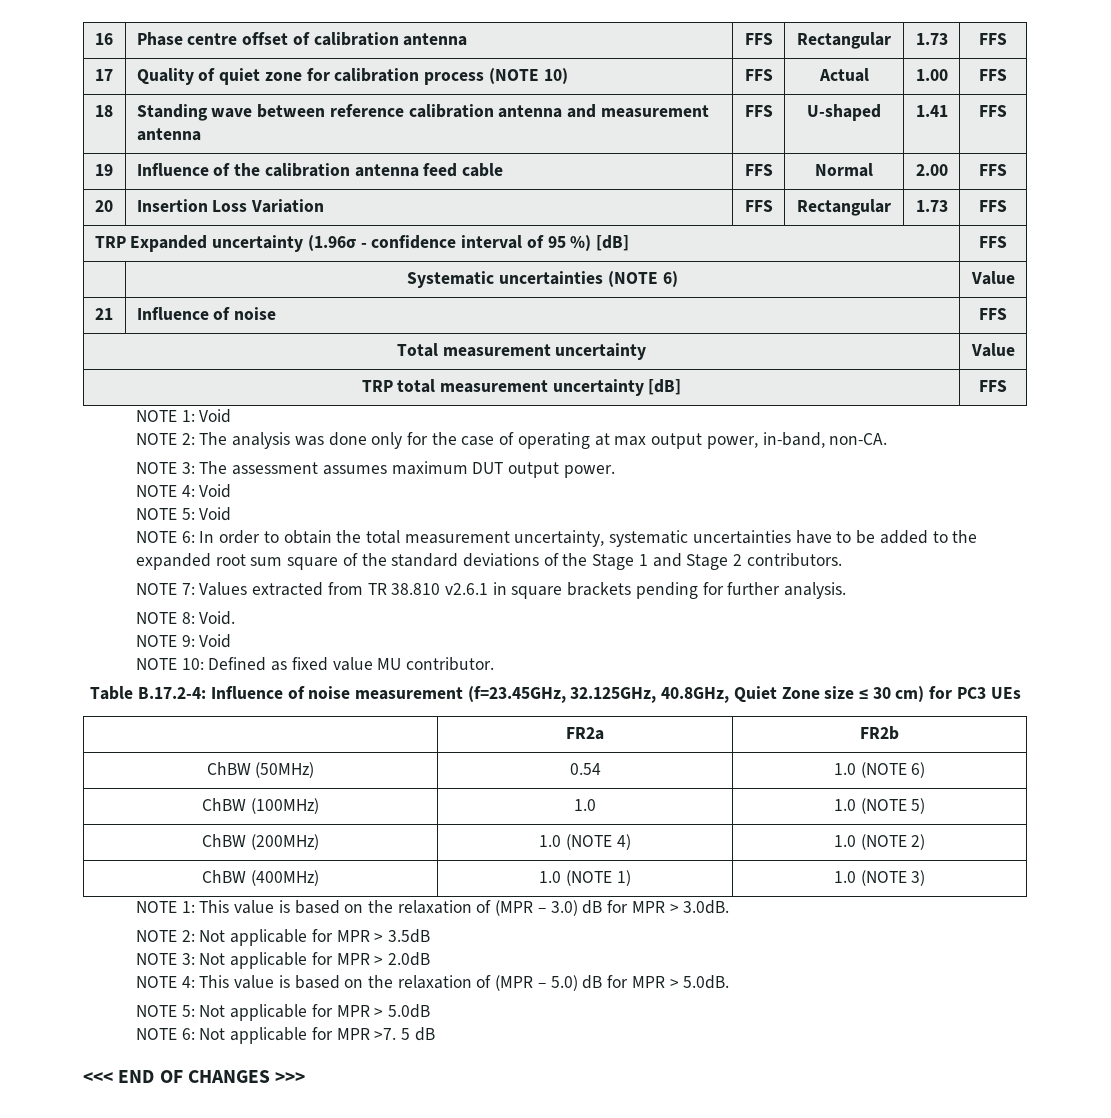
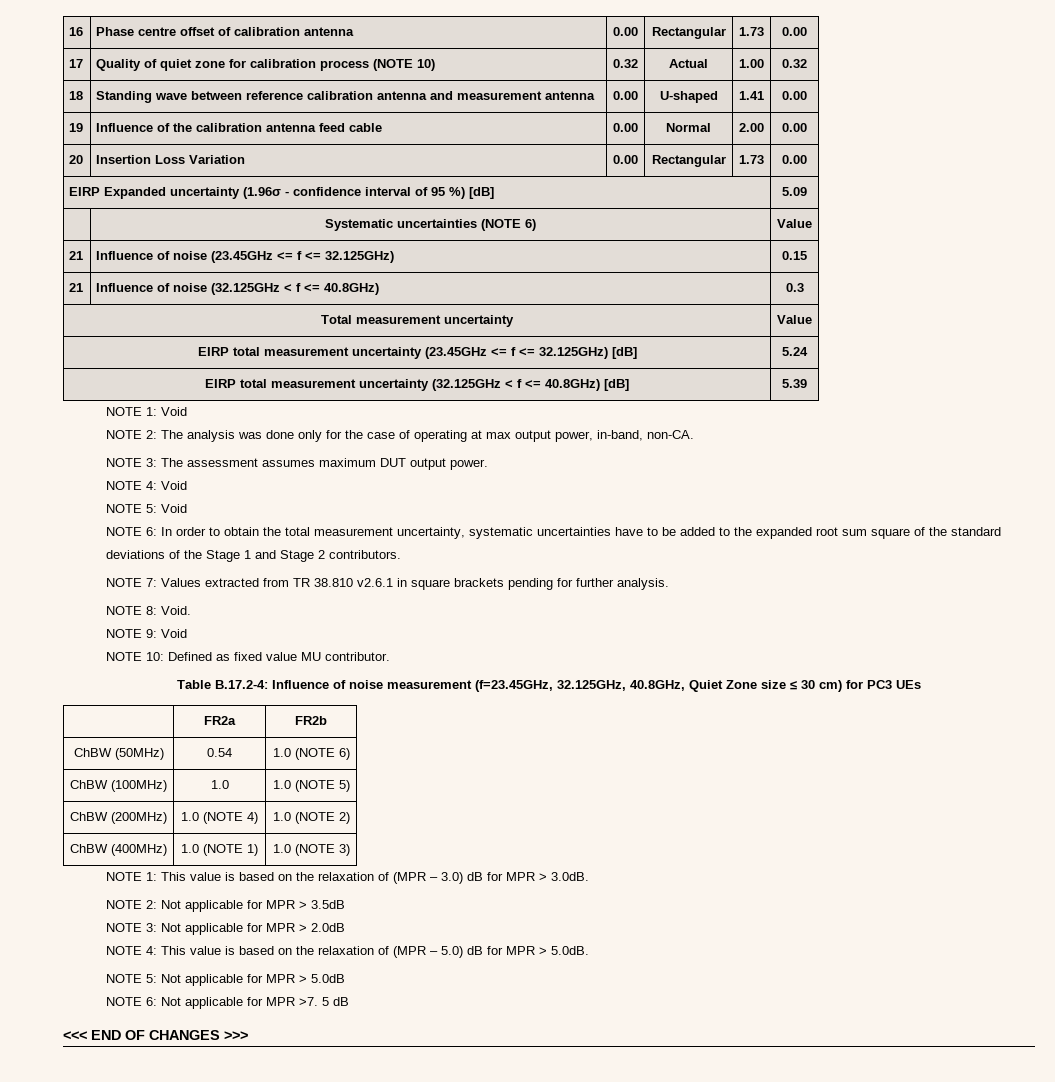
[744,33,773,45] [797,32,891,49] [915,33,948,45] [979,33,1007,45] FFS | Rectangular | 1.73 | FFS -> [613,27,638,36] [651,27,726,39] [739,27,764,36] [782,27,807,36] 0.00 | Rectangular | 1.73 | 0.00
[744,69,773,81] FFS -> [613,59,638,68] 0.32
[979,69,1007,81] FFS -> [782,59,807,68] 0.32
[744,105,773,117] FFS -> [613,91,638,100] 0.00
[979,105,1007,117] FFS -> [782,91,807,100] 0.00
[744,164,773,176] FFS -> [613,123,638,132] 0.00
[979,164,1007,176] FFS -> [782,123,807,132] 0.00
[744,200,773,212] [797,199,891,216] [915,200,948,212] [979,200,1007,212] [94,236,126,248] FFS | Rectangular | 1.73 | FFS // TRP -> [613,155,638,164] [651,155,726,167] [739,155,764,164] [782,155,807,164] [69,187,101,196] 0.00 | Rectangular | 1.73 | 0.00 // EIRP
[979,236,1007,248] FFS -> [782,187,807,196] 5.09
[979,308,1007,320] | FFS -> [211,251,395,263] [782,251,807,260] [69,283,84,292] [96,283,380,295] [785,283,804,292] (23.45GHz <= f <= 32.125GHz) | 0.15 // 21 | Influence of noise (32.125GHz < f <= 40.8GHz) | 0.3
[361,379,682,396] [979,380,1007,392] TRP total measurement uncertainty [dB] | FFS -> [197,347,637,359] [782,347,808,356] [204,379,629,391] [782,379,807,388] EIRP total measurement uncertainty (23.45GHz <= f <= 32.125GHz) [dB] | 5.24 // EIRP total measurement uncertainty (32.125GHz < f <= 40.8GHz) [dB] | 5.39

